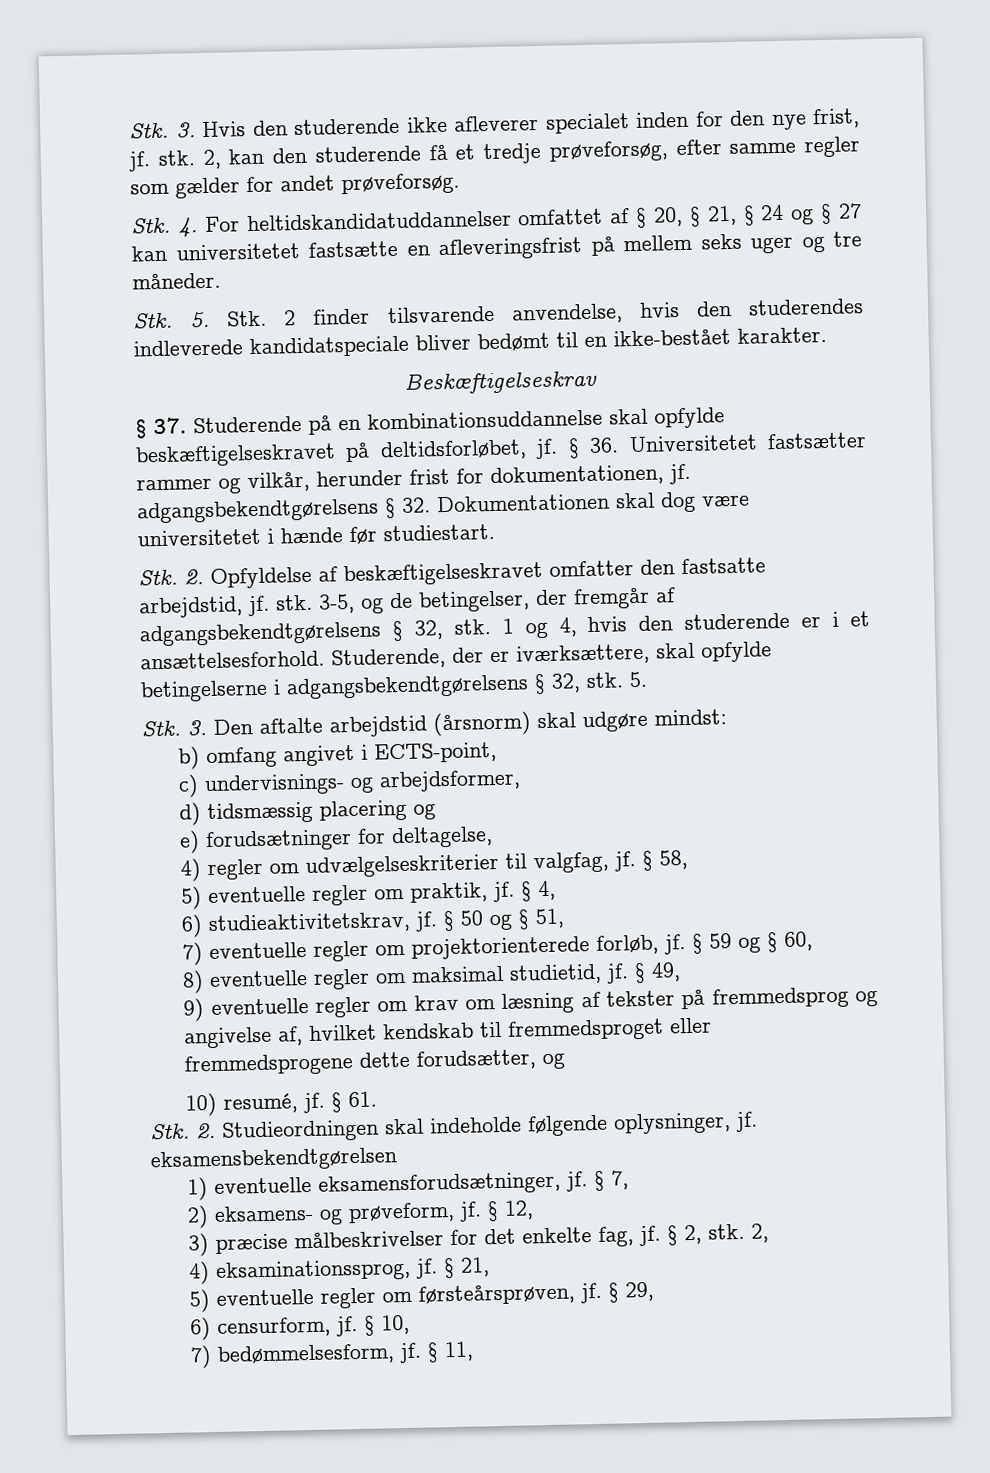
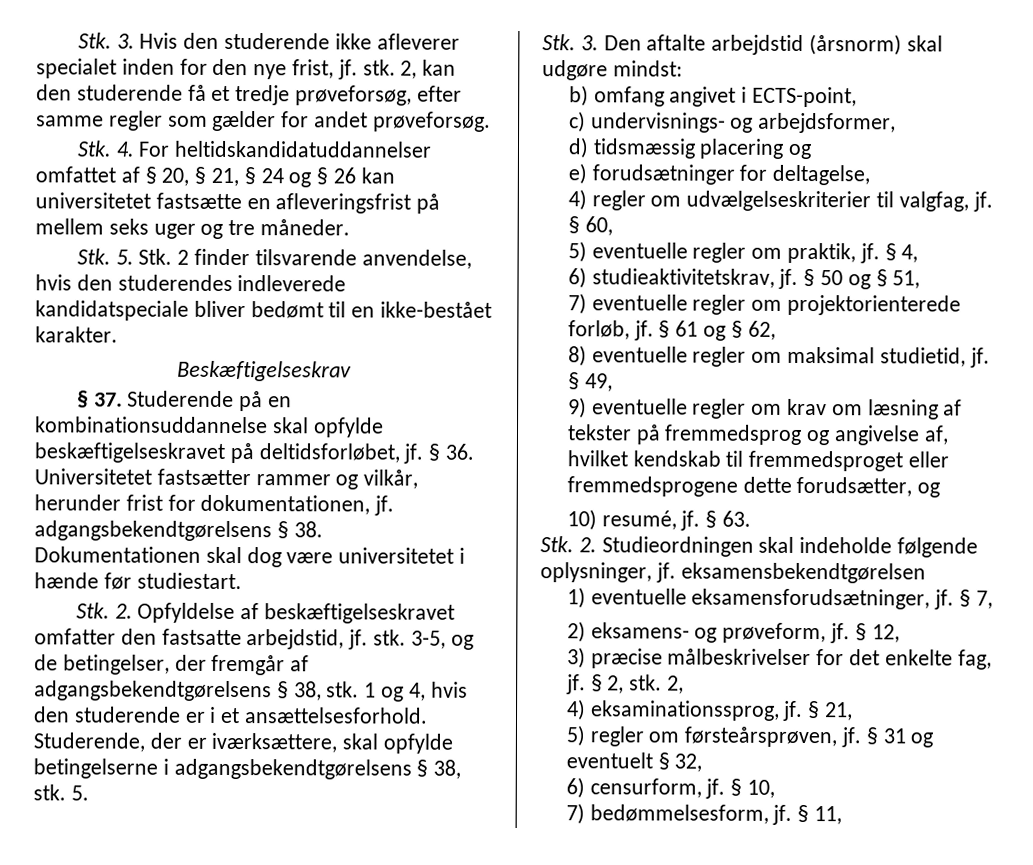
[838,203,863,219] 27 -> [333,167,357,184] 26
[401,497,431,513] 32. -> [293,521,323,538] 38.
[413,620,443,640] 32, -> [293,681,322,701] 38,
[551,673,581,693] 32, -> [433,759,462,779] 38,
[659,849,689,870] 58, -> [584,216,613,236] 60,
[709,931,814,953] 59 og § 60, -> [675,320,776,341] 61 og § 62,
[348,1091,378,1108] 61. -> [722,510,752,527] 63.
[216,1288,315,1306] eventuelle -> (585, 736) none
[625,1281,655,1302] 29, -> [882,728,934,748] [565,752,703,772] 31 og eventuelt § 32,

